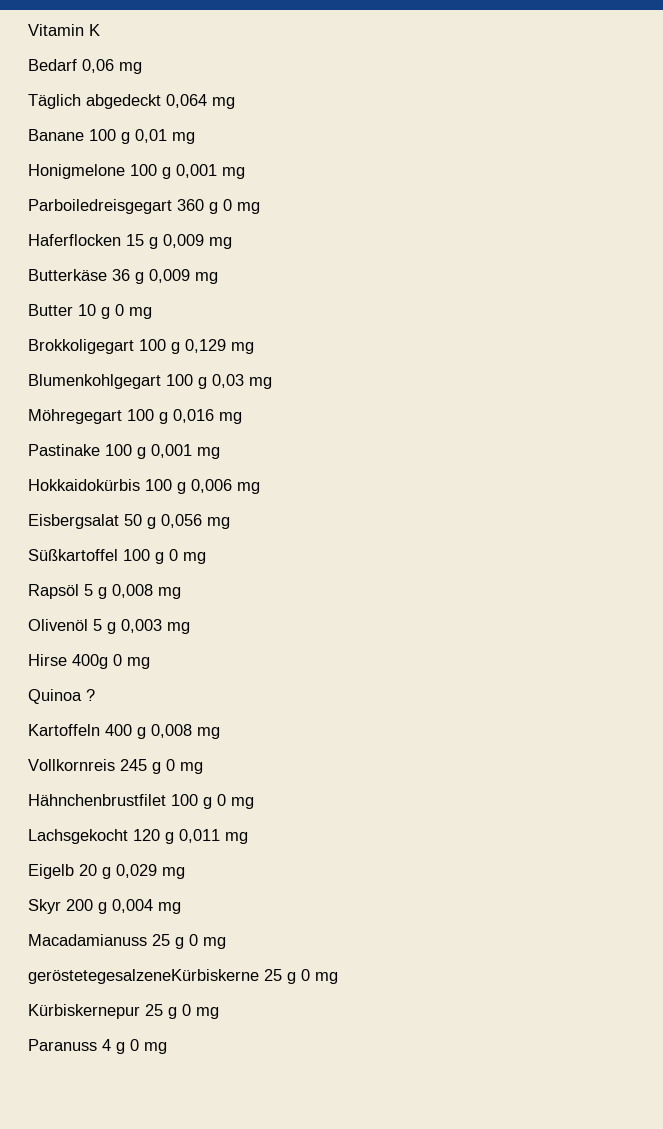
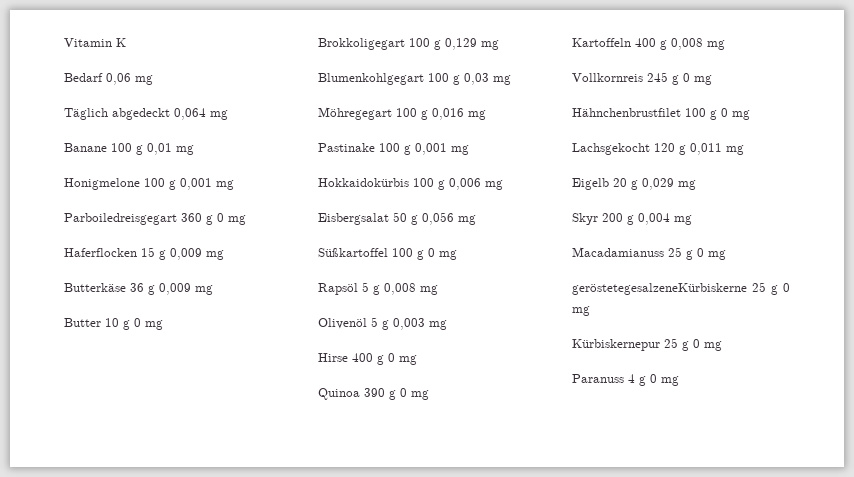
[72,654,108,669] 400g -> [352,353,384,365] 400 g
[86,689,95,701] ? -> [364,388,429,400] 390 g 0 mg

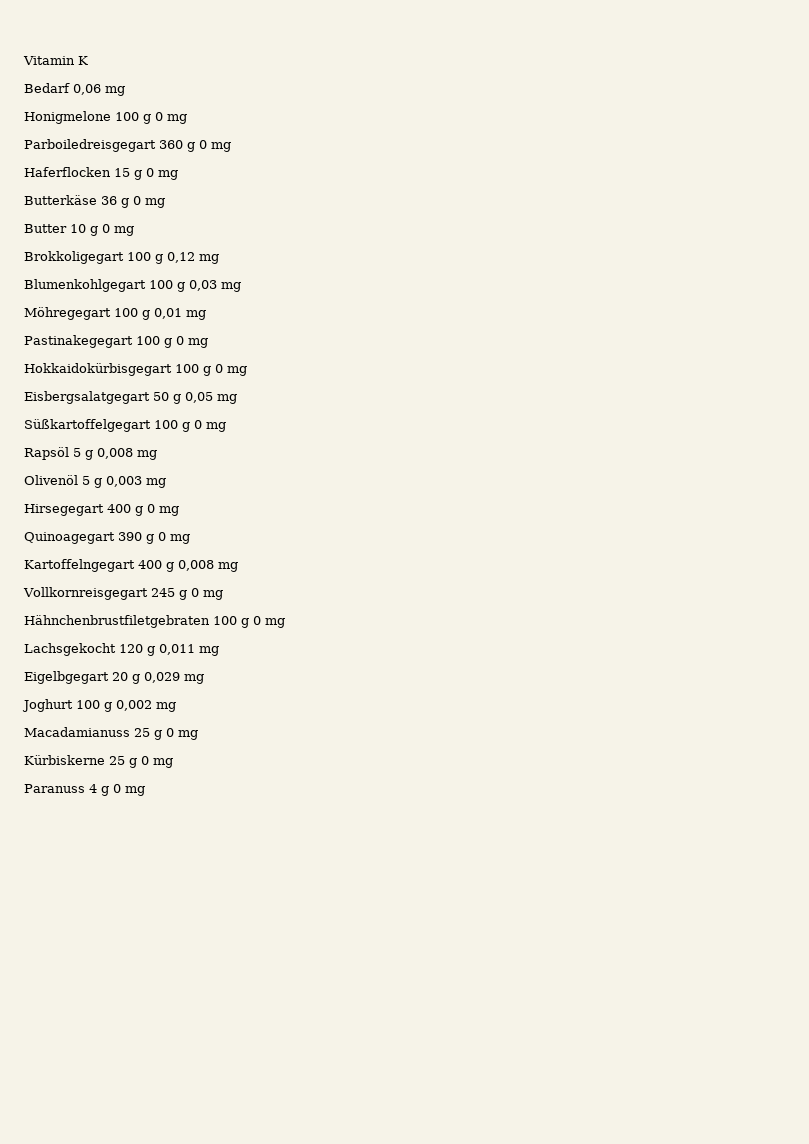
[64,108,228,120] [64,143,194,155] // Täglich abgedeckt 0,064 mg // Banane 100 g 0,01 mg -> (125, 91) none
[180,178,212,190] 0,001 -> [155,112,163,121] 0
[170,248,202,260] 0,009 -> [146,168,154,177] 0
[159,283,191,295] 0,009 -> [133,196,141,205] 0
[445,38,477,50] 0,129 -> [167,252,195,263] 0,12
[432,108,486,120] [318,143,469,155] [318,178,503,190] [318,213,389,225] 0,016 mg // Pastinake 100 g 0,001 mg // Hokkaidokürbis 100 g 0,006 mg // Eisbergsalat -> [154,308,206,320] [24,335,208,348] [24,363,247,376] [24,391,150,404] 0,01 mg // Pastinakegegart 100 g 0 mg // Hokkaidokürbisgegart 100 g 0 mg // Eisbergsalatgegart
[422,212,476,225] [318,248,388,257] 0,056 mg // Süßkartoffel -> [185,392,237,404] [24,419,151,432] 0,05 mg // Süßkartoffelgegart
[318,353,348,362] Hirse -> [24,504,104,516] Hirsegegart
[318,388,360,400] Quinoa -> [24,532,115,544] Quinoagegart
[572,38,631,47] Kartoffeln -> [24,559,135,572] Kartoffelngegart
[572,73,643,82] Vollkornreis -> [23,587,148,600] Vollkornreisgegart
[572,108,681,117] Hähnchenbrustfilet -> [24,615,210,628] Hähnchenbrustfiletgebraten
[572,178,609,190] Eigelb -> [24,671,109,684] Eigelbgegart
[572,213,670,225] Skyr 200 g 0,004 -> [22,699,152,712] Joghurt 100 g 0,002
[572,282,790,295] [572,306,590,316] [572,339,660,351] geröstetegesalzeneKürbiskerne 25 g 0 mg // Kürbiskernepur -> [24,755,105,765] Kürbiskerne

